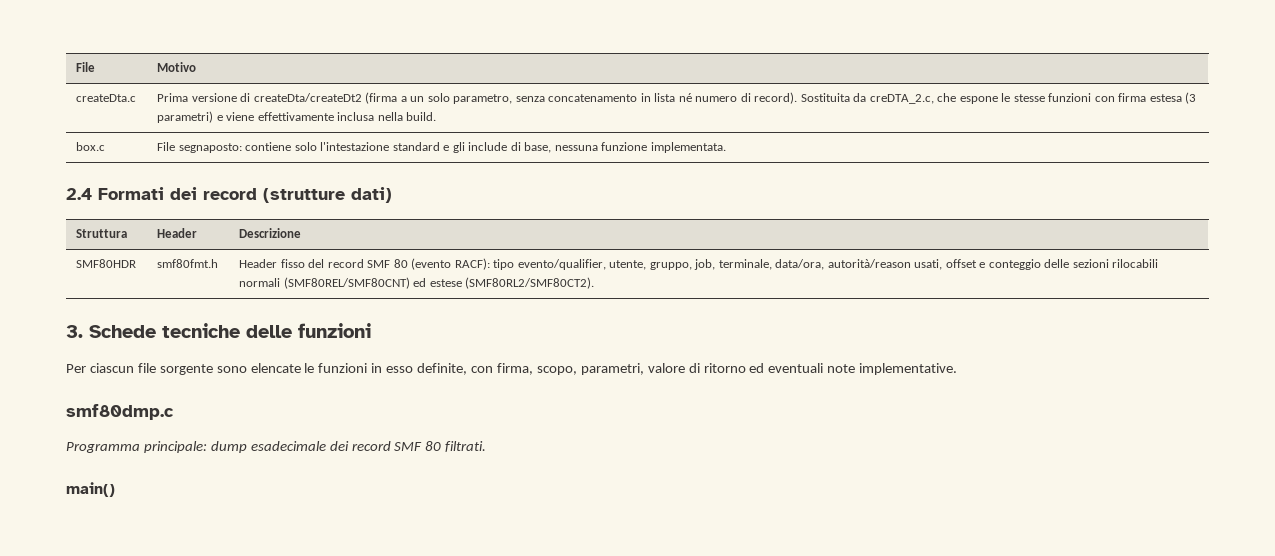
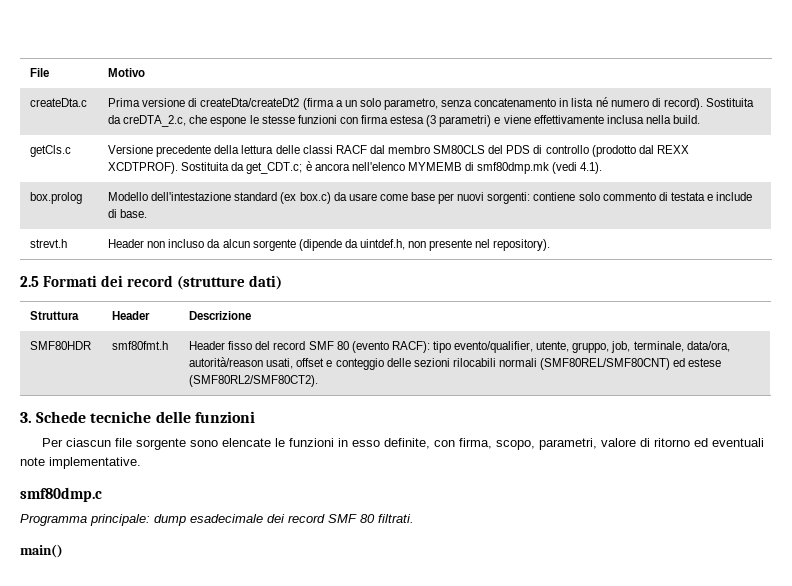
[76,142,106,151] [157,142,726,153] [66,188,92,200] box.c | File segnaposto: contiene solo l'intestazione standard e gli include di base, nessuna funzione implementata. // 2.4 -> [30,145,72,157] [108,145,689,157] [108,161,603,174] [30,192,83,204] [108,192,753,204] [108,209,148,218] [30,239,68,248] [108,239,551,251] [20,276,39,287] getCls.c | Versione precedente della lettura delle classi RACF dal membro SM80CLS del PDS di controllo (prodotto dal REXX XCDTPROF). Sostituita da get_CDT.c; è ancora nell'elenco MYMEMB di smf80dmp.mk (vedi 4.1). // box.prolog | Modello dell'intestazione standard (ex box.c) da usare come base per nuovi sorgenti: contiene solo commento di testata e include di base. // strevt.h | Header non incluso da alcun sorgente (dipende da uintdef.h, non presente nel repository). // 2.5

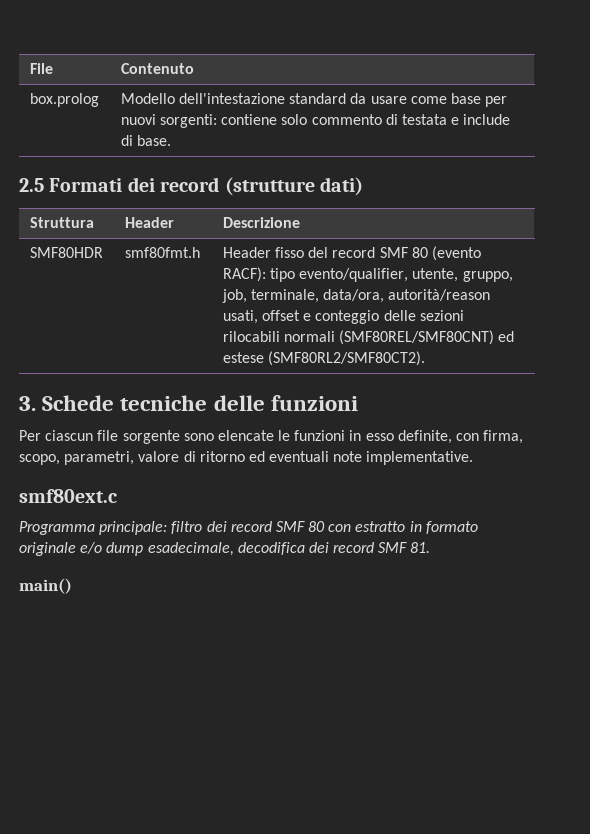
[108,68,146,77] [30,98,88,107] [108,97,754,110] [108,115,700,127] [30,145,72,157] [108,145,689,157] [108,161,603,174] Motivo // createDta.c | Prima versione di createDta/createDt2 (firma a un solo parametro, senza concatenamento in lista né numero di record). Sostituita da creDTA_2.c, che espone le stesse funzioni con firma estesa (3 parametri) e viene effettivamente inclusa nella build. // getCls.c | Versione precedente della lettura delle classi RACF dal membro SM80CLS del PDS di controllo (prodotto dal REXX XCDTPROF). Sostituita da get_CDT.c; è ancora nell'elenco MYMEMB di smf80dmp.mk (vedi 4.1). -> [120,63,194,74] Contenuto
[280,192,331,204] (ex box.c) -> (347, 98) none
[30,239,68,248] [108,239,551,251] // strevt.h | Header non incluso da alcun sorgente (dipende da uintdef.h, non presente nel repository). -> (172, 140) none
[20,487,102,502] smf80dmp.c -> [19,489,117,503] smf80ext.c
[154,514,263,526] dump esadecimale -> [171,521,203,534] filtro
[378,514,414,523] filtrati. -> [328,521,478,534] [19,542,431,556] con estratto in formato originale e/o dump esadecimale, decodifica dei record SMF 81.

